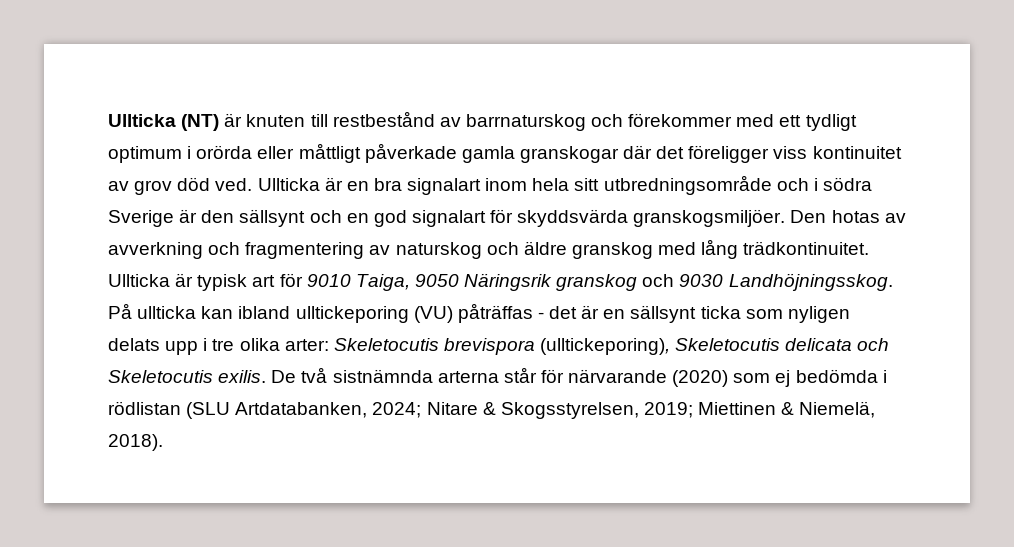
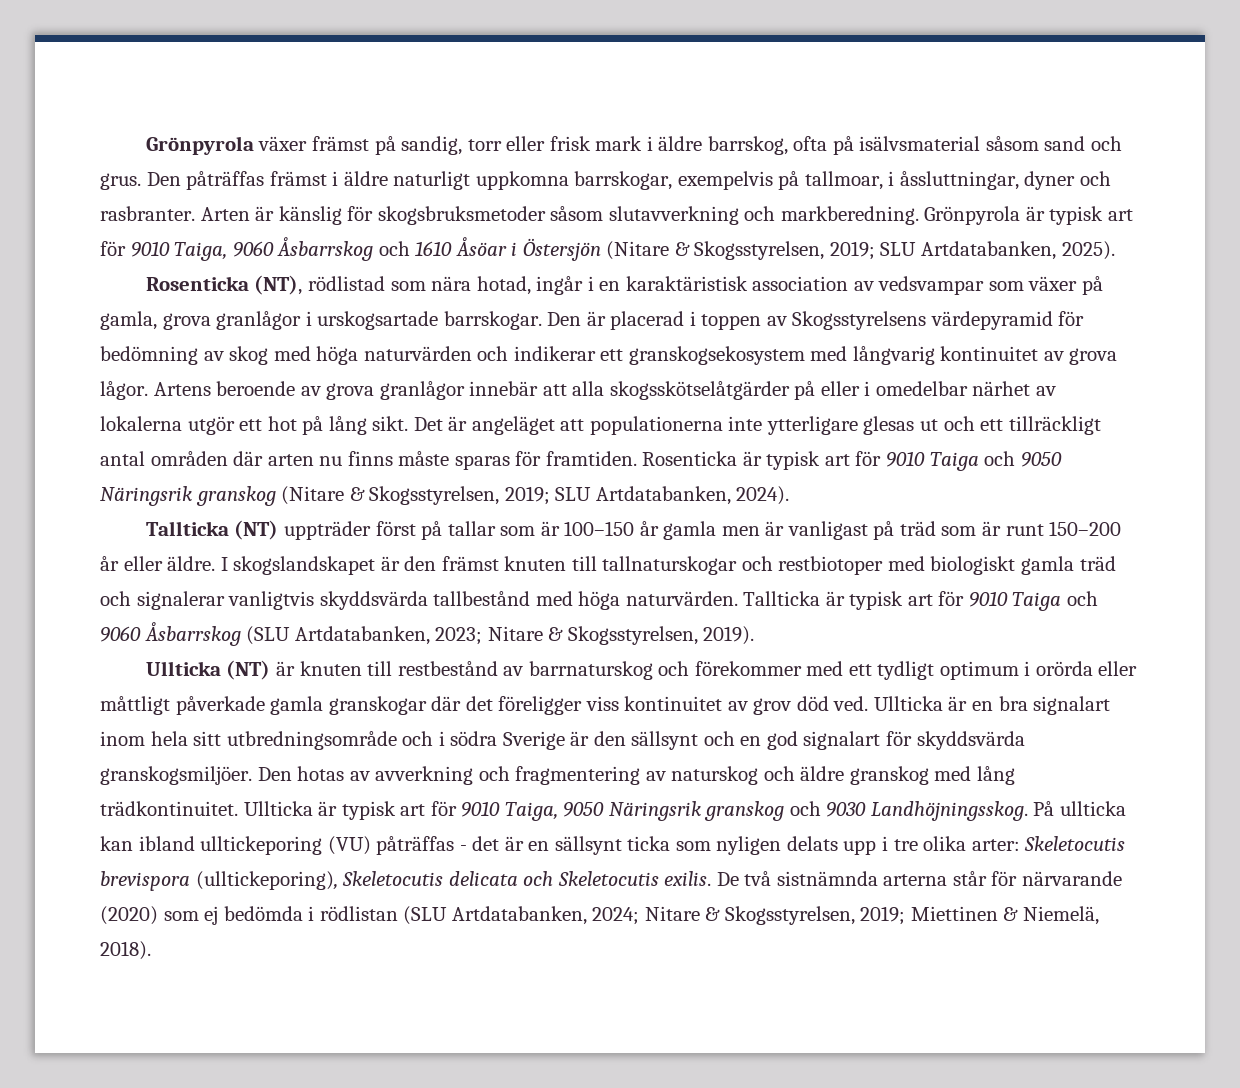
(108, 120) none -> [145,136,1122,155] [100,171,1112,190] [100,206,1133,225] [100,237,1115,261] [145,275,1103,295] [100,311,1085,330] [100,346,1118,365] [100,381,1057,400] [100,416,1101,435] [100,451,1062,471] [100,486,790,506] [145,520,1122,540] [100,556,1116,575] [100,591,1099,611] [100,622,755,646] Grönpyrola växer främst på sandig, torr eller frisk mark i äldre barrskog, ofta på isälvsmaterial såsom sand och grus. Den påträffas främst i äldre naturligt uppkomna barrskogar, exempelvis på tallmoar, i åssluttningar, dyner och rasbranter. Arten är känslig för skogsbruksmetoder såsom slutavverkning och markberedning. Grönpyrola är typisk art för 9010 Taiga, 9060 Åsbarrskog och 1610 Åsöar i Östersjön (Nitare & Skogsstyrelsen, 2019; SLU Artdatabanken, 2025). // Rosenticka (NT), rödlistad som nära hotad, ingår i en karaktäristisk association av vedsvampar som växer på gamla, grova granlågor i urskogsartade barrskogar. Den är placerad i toppen av Skogsstyrelsens värdepyramid för bedömning av skog med höga naturvärden och indikerar ett granskogsekosystem med långvarig kontinuitet av grova lågor. Artens beroende av grova granlågor innebär att alla skogsskötselåtgärder på eller i omedelbar närhet av lokalerna utgör ett hot på lång sikt. Det är angeläget att populationerna inte ytterligare glesas ut och ett tillräckligt antal områden där arten nu finns måste sparas för framtiden. Rosenticka är typisk art för 9010 Taiga och 9050 Näringsrik granskog (Nitare & Skogsstyrelsen, 2019; SLU Artdatabanken, 2024). // Tallticka (NT) uppträder först på tallar som är 100–150 år gamla men är vanligast på träd som är runt 150–200 år eller äldre. I skogslandskapet är den främst knuten till tallnaturskogar och restbiotoper med biologiskt gamla träd och signalerar vanligtvis skyddsvärda tallbestånd med höga naturvärden. Tallticka är typisk art för 9010 Taiga och 9060 Åsbarrskog (SLU Artdatabanken, 2023; Nitare & Skogsstyrelsen, 2019). //

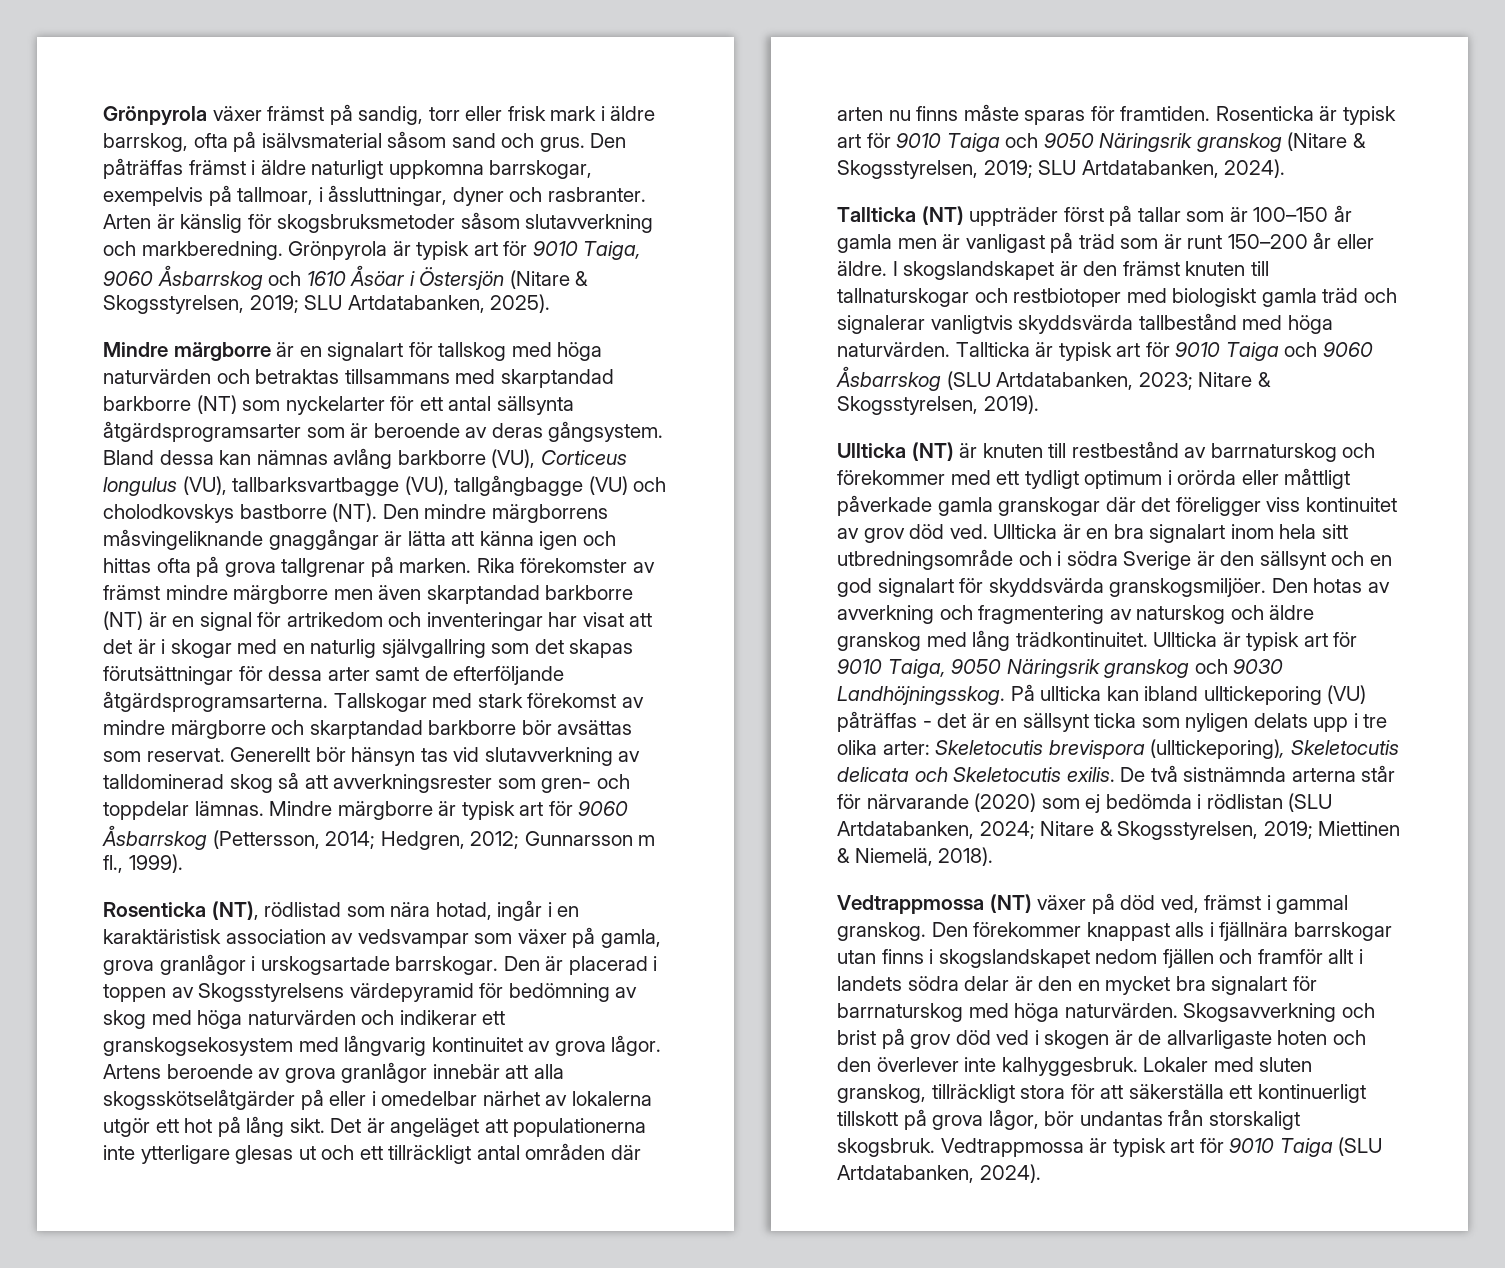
(1115, 250) none -> [103,342,603,361] [103,369,614,388] [103,395,574,415] [103,421,664,442] [103,448,627,469] [103,475,667,496] [103,503,608,523] [103,529,616,550] [103,556,655,577] [103,585,634,604] [103,611,653,631] [103,639,634,658] [103,666,565,685] [103,691,644,712] [103,720,633,739] [103,747,641,766] [103,772,630,793] [103,801,629,820] [102,825,656,850] [103,854,183,873] // Mindre märgborre är en signalart för tallskog med höga naturvärden och betraktas tillsammans med skarptandad barkborre (NT) som nyckelarter för ett antal sällsynta åtgärdsprogramsarter som är beroende av deras gångsystem. Bland dessa kan nämnas avlång barkborre (VU), Corticeus longulus (VU), tallbarksvartbagge (VU), tallgångbagge (VU) och cholodkovskys bastborre (NT). Den mindre märgborrens måsvingeliknande gnaggångar är lätta att känna igen och hittas ofta på grova tallgrenar på marken. Rika förekomster av främst mindre märgborre men även skarptandad barkborre (NT) är en signal för artrikedom och inventeringar har visat att det är i skogar med en naturlig självgallring som det skapas förutsättningar för dessa arter samt de efterföljande åtgärdsprogramsarterna. Tallskogar med stark förekomst av mindre märgborre och skarptandad barkborre bör avsättas som reservat. Generellt bör hänsyn tas vid slutavverkning av talldominerad skog så att avverkningsrester som gren- och toppdelar lämnas. Mindre märgborre är typisk art för 9060 Åsbarrskog (Pettersson, 2014; Hedgren, 2012; Gunnarsson m fl., 1999).
(151, 950) none -> [837,893,1349,914] [837,922,1392,941] [837,949,1363,968] [837,976,1317,995] [837,1003,1375,1022] [837,1028,1366,1049] [837,1057,1313,1076] [837,1084,1366,1103] [837,1109,1300,1130] [837,1137,1383,1157] [837,1164,1041,1183] // Vedtrappmossa (NT) växer på död ved, främst i gammal granskog. Den förekommer knappast alls i fjällnära barrskogar utan finns i skogslandskapet nedom fjällen och framför allt i landets södra delar är den en mycket bra signalart för barrnaturskog med höga naturvärden. Skogsavverkning och brist på grov död ved i skogen är de allvarligaste hoten och den överlever inte kalhyggesbruk. Lokaler med sluten granskog, tillräckligt stora för att säkerställa ett kontinuerligt tillskott på grova lågor, bör undantas från storskaligt skogsbruk. Vedtrappmossa är typisk art för 9010 Taiga (SLU Artdatabanken, 2024).

